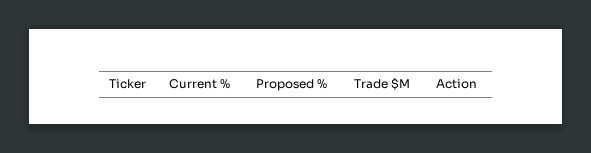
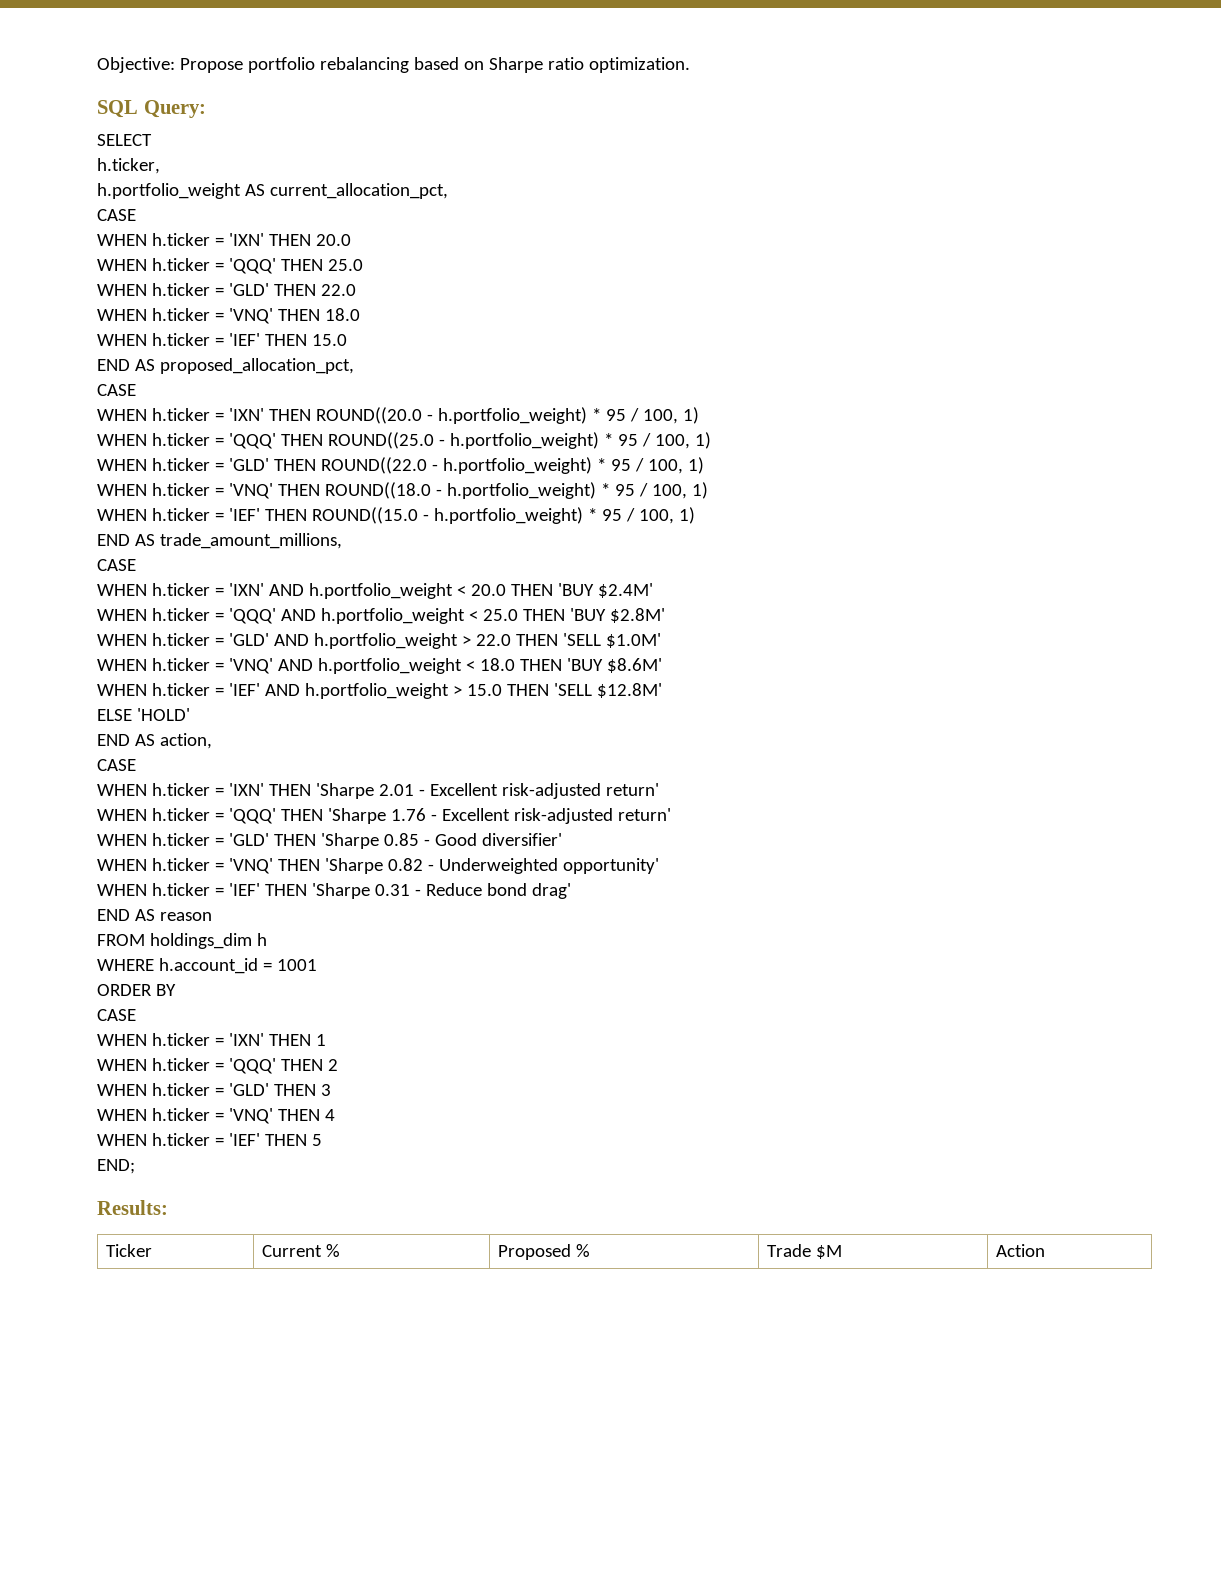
(108, 84) none -> [97,57,690,73] [97,100,206,118] [97,134,152,146] [97,158,160,174] [97,183,448,199] [97,209,136,221] [97,233,351,246] [97,258,363,274] [97,283,356,296] [97,308,360,324] [97,333,347,346] [97,358,354,374] [97,384,136,396] [97,407,699,424] [97,432,711,449] [97,457,704,474] [97,482,708,499] [97,507,695,524] [97,533,342,549] [97,559,136,571] [97,583,653,599] [97,608,665,624] [97,633,661,649] [97,658,662,674] [97,683,662,699] [97,708,190,721] [97,733,212,749] [97,759,136,771] [97,783,659,799] [97,808,671,824] [97,833,562,849] [97,858,659,874] [97,883,571,899] [97,909,212,921] [97,933,267,949] [97,958,317,974] [97,984,176,996] [97,1009,136,1021] [97,1033,326,1046] [97,1058,338,1074] [97,1083,331,1096] [97,1108,335,1124] [97,1133,322,1146] [97,1159,135,1174] [97,1200,168,1215] Objective: Propose portfolio rebalancing based on Sharpe ratio optimization. // SQL Query: // SELECT // h.ticker, // h.portfolio_weight AS current_allocation_pct, // CASE // WHEN h.ticker = 'IXN' THEN 20.0 // WHEN h.ticker = 'QQQ' THEN 25.0 // WHEN h.ticker = 'GLD' THEN 22.0 // WHEN h.ticker = 'VNQ' THEN 18.0 // WHEN h.ticker = 'IEF' THEN 15.0 // END AS proposed_allocation_pct, // CASE // WHEN h.ticker = 'IXN' THEN ROUND((20.0 - h.portfolio_weight) * 95 / 100, 1) // WHEN h.ticker = 'QQQ' THEN ROUND((25.0 - h.portfolio_weight) * 95 / 100, 1) // WHEN h.ticker = 'GLD' THEN ROUND((22.0 - h.portfolio_weight) * 95 / 100, 1) // WHEN h.ticker = 'VNQ' THEN ROUND((18.0 - h.portfolio_weight) * 95 / 100, 1) // WHEN h.ticker = 'IEF' THEN ROUND((15.0 - h.portfolio_weight) * 95 / 100, 1) // END AS trade_amount_millions, // CASE // WHEN h.ticker = 'IXN' AND h.portfolio_weight < 20.0 THEN 'BUY $2.4M' // WHEN h.ticker = 'QQQ' AND h.portfolio_weight < 25.0 THEN 'BUY $2.8M' // WHEN h.ticker = 'GLD' AND h.portfolio_weight > 22.0 THEN 'SELL $1.0M' // WHEN h.ticker = 'VNQ' AND h.portfolio_weight < 18.0 THEN 'BUY $8.6M' // WHEN h.ticker = 'IEF' AND h.portfolio_weight > 15.0 THEN 'SELL $12.8M' // ELSE 'HOLD' // END AS action, // CASE // WHEN h.ticker = 'IXN' THEN 'Sharpe 2.01 - Excellent risk-adjusted return' // WHEN h.ticker = 'QQQ' THEN 'Sharpe 1.76 - Excellent risk-adjusted return' // WHEN h.ticker = 'GLD' THEN 'Sharpe 0.85 - Good diversifier' // WHEN h.ticker = 'VNQ' THEN 'Sharpe 0.82 - Underweighted opportunity' // WHEN h.ticker = 'IEF' THEN 'Sharpe 0.31 - Reduce bond drag' // END AS reason // FROM holdings_dim h // WHERE h.account_id = 1001 // ORDER BY // CASE // WHEN h.ticker = 'IXN' THEN 1 // WHEN h.ticker = 'QQQ' THEN 2 // WHEN h.ticker = 'GLD' THEN 3 // WHEN h.ticker = 'VNQ' THEN 4 // WHEN h.ticker = 'IEF' THEN 5 // END; // Results: //

